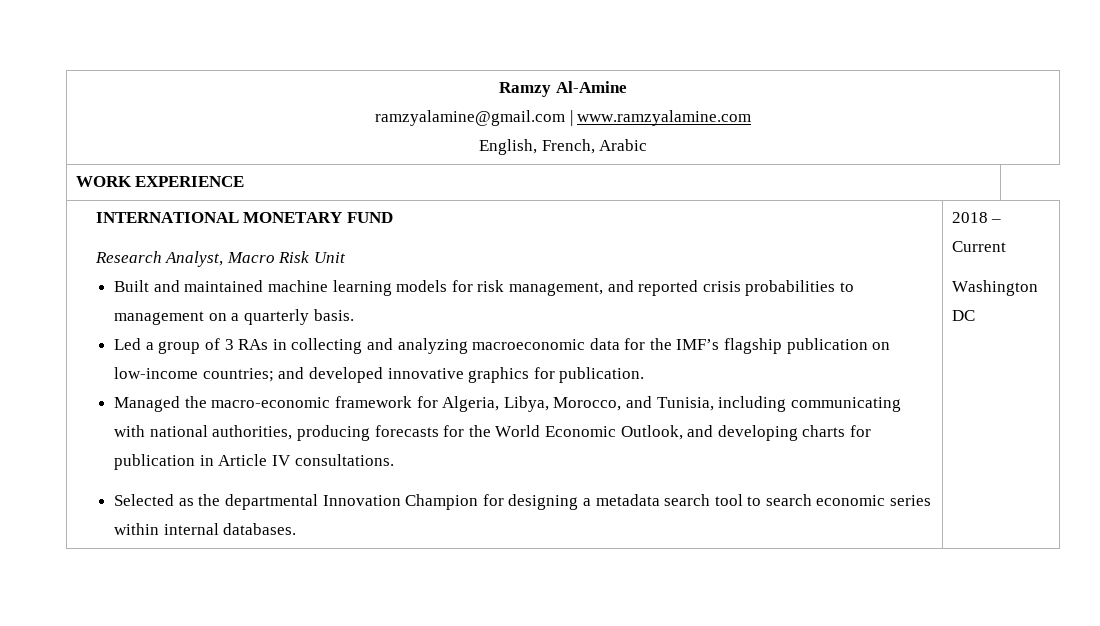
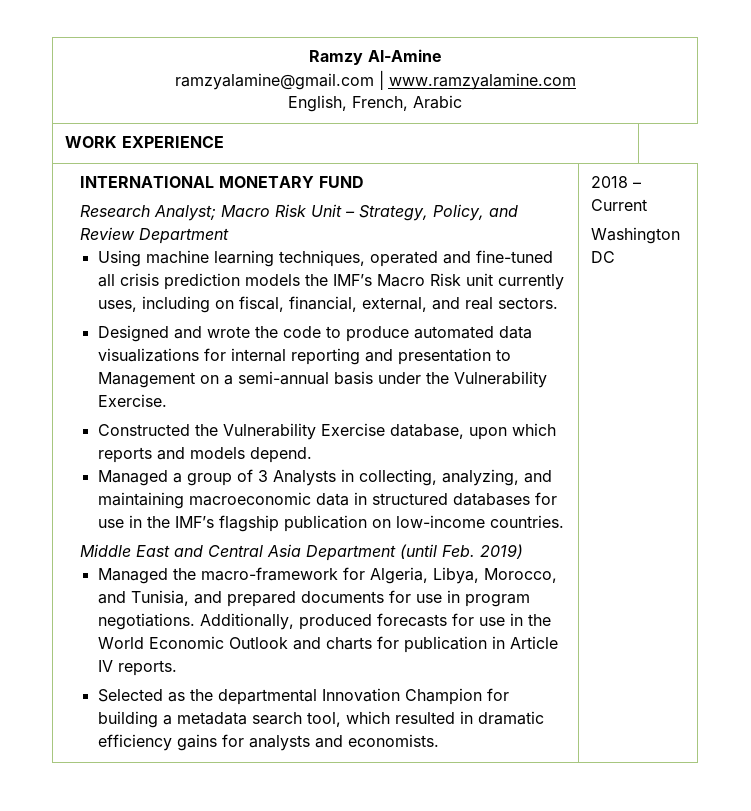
[165,251,224,267] Analyst, -> [154,205,217,221] Analyst;
[114,280,854,296] [114,309,354,325] [114,338,646,354] // Built and maintained machine learning models for risk management, and reported crisis probabilities to management on a quarterly basis. // Led a group of 3 RAs in collecting and analyzing macroeconomic data for -> [346,204,519,221] [80,227,230,244] [97,250,553,267] [97,273,564,290] [97,296,558,313] [97,325,532,342] [97,348,511,365] [97,371,547,388] [97,394,167,407] [97,423,556,440] [97,447,312,463] [97,469,552,486] [97,492,557,509] [97,515,142,528] – Strategy, Policy, and Review Department // Using machine learning techniques, operated and fine-tuned all crisis prediction models the IMF’s Macro Risk unit currently uses, including on fiscal, financial, external, and real sectors. // Designed and wrote the code to produce automated data visualizations for internal reporting and presentation to Management on a semi-annual basis under the Vulnerability Exercise. // Constructed the Vulnerability Exercise database, upon which reports and models depend. // Managed a group of 3 Analysts in collecting, analyzing, and maintaining macroeconomic data in structured databases for use in
[202,367,645,383] countries; and developed innovative graphics for publication. -> [489,515,564,528] [80,544,524,561] countries. // Middle East and Central Asia Department (until Feb. 2019)
[211,396,412,408] macro-economic framework -> [200,567,338,581] macro-framework
[718,396,901,412] [114,425,798,441] including communicating with national authorities, producing forecasts for the World Economic Outlook, and developing -> [193,590,530,607] [97,613,551,630] [97,636,321,650] and prepared documents for use in program negotiations. Additionally, produced forecasts for use in the World Economic Outlook and
[294,454,394,466] consultations. -> [117,660,177,676] reports.
[508,494,579,510] designing -> [97,711,158,728] building
[714,494,932,506] [114,523,297,535] tool to search economic series within internal databases. -> [306,711,544,727] [97,734,439,751] tool, which resulted in dramatic efficiency gains for analysts and economists.

